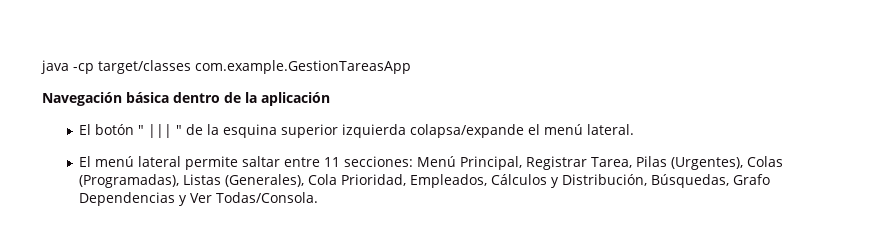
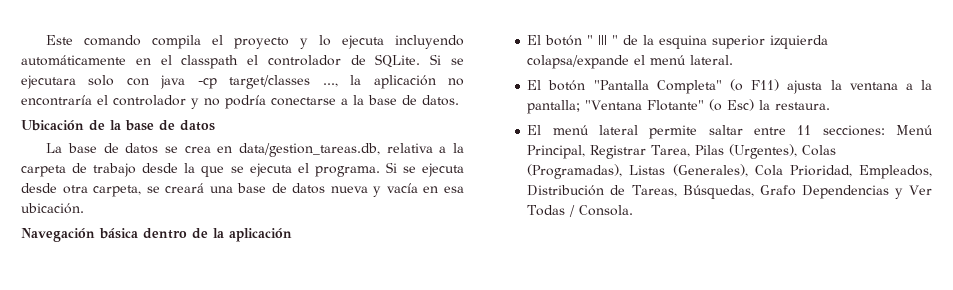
[41,60,411,74] java -cp target/classes com.example.GestionTareasApp -> [46,35,464,49] [21,54,464,69] [21,75,465,89] [21,95,459,109] [21,120,215,131] [46,143,465,157] [21,162,464,177] [21,183,465,197] [21,203,84,214] Este comando compila el proyecto y lo ejecuta incluyendo automáticamente en el classpath el controlador de SQLite. Si se ejecutara solo con java -cp target/classes ..., la aplicación no encontraría el controlador y no podría conectarse a la base de datos. // Ubicación de la base de datos // La base de datos se crea en data/gestion_tareas.db, relativa a la carpeta de trabajo desde la que se ejecuta el programa. Si se ejecuta desde otra carpeta, se creará una base de datos nueva y vacía en esa ubicación.
(635, 129) none -> [527,79,932,94] [527,99,831,114] // El botón "Pantalla Completa" (o F11) ajusta la ventana a la pantalla; "Ventana Flotante" (o Esc) la restaura.
[491,174,648,188] Cálculos y Distribución, -> [527,185,677,197] Distribución de Tareas,
[216,192,319,203] Todas/Consola. -> [527,205,634,217] Todas / Consola.

